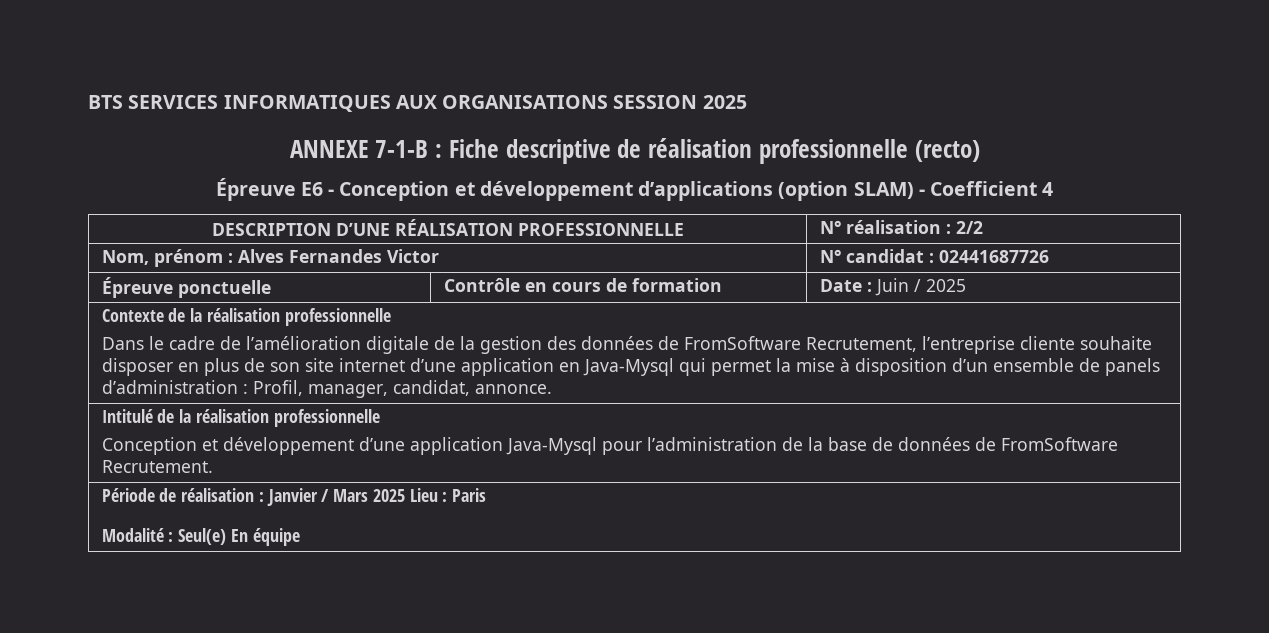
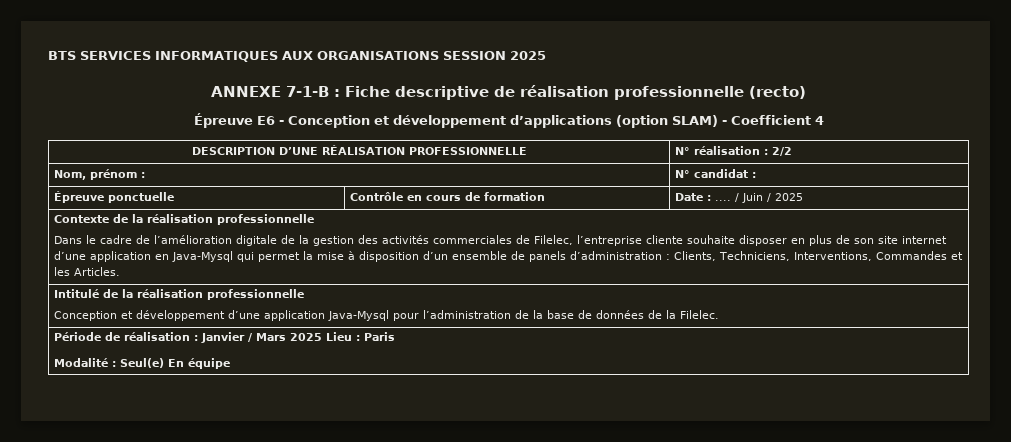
[237,249,439,263] Alves Fernandes Victor -> (145, 175) none
[938,250,1049,263] 02441687726 -> (756, 175) none
(872, 287) none -> [714,193,739,202] .... /
[580,336,917,352] données de FromSoftware Recrutement, -> [381,235,573,245] activités commerciales de Filelec,
[252,380,552,398] Profil, manager, candidat, annonce. -> [673,251,963,261] [53,267,120,276] Clients, Techniciens, Interventions, Commandes et les Articles.
[1000,437,1118,451] [101,460,213,473] FromSoftware Recrutement. -> [665,310,719,319] la Filelec.

